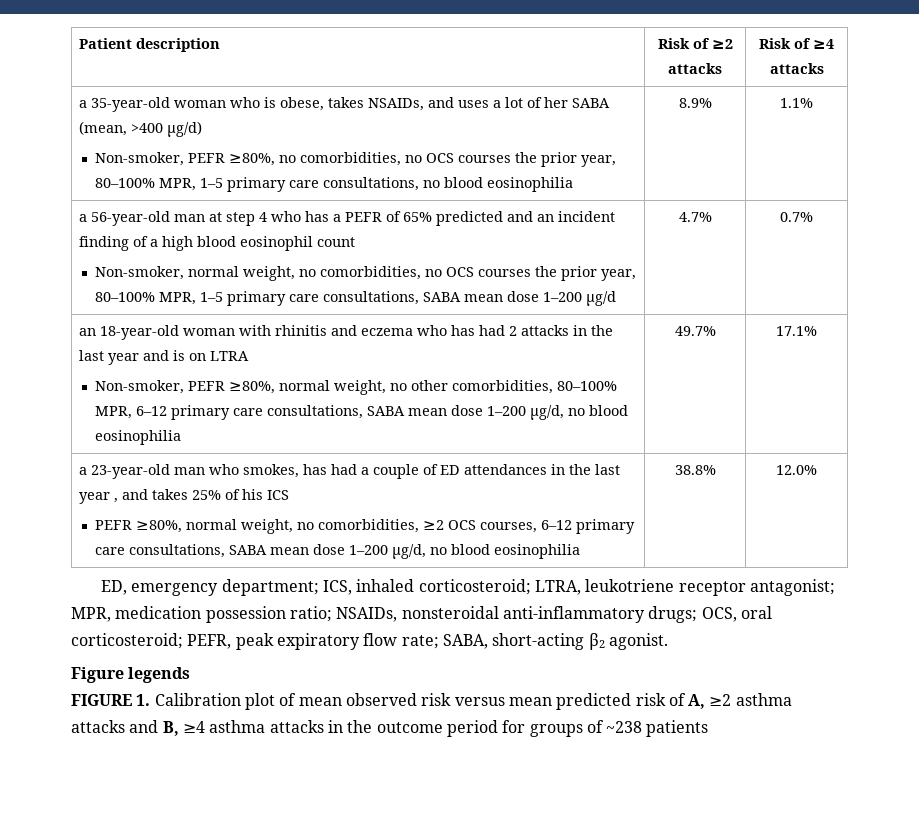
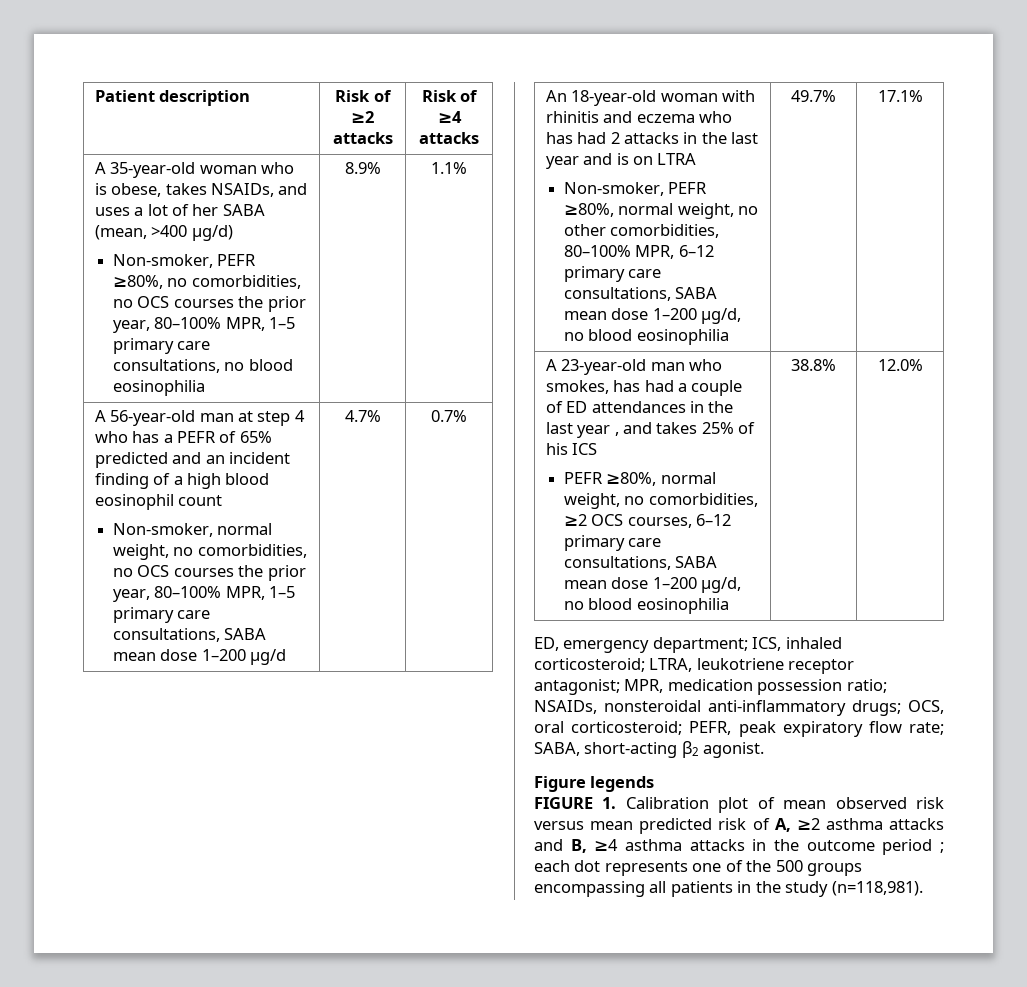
[78,100,87,108] a -> [94,162,106,174] A
[78,214,87,222] a -> [94,410,106,422] A
[78,328,96,336] an -> [545,90,567,102] An
[78,467,87,475] a -> [545,359,557,371] A
[502,720,709,737] for groups of ~238 patients -> [940,842,944,853] [534,860,863,876] [534,881,923,897] ; each dot represents one of the 500 groups encompassing all patients in the study (n=118,981).

